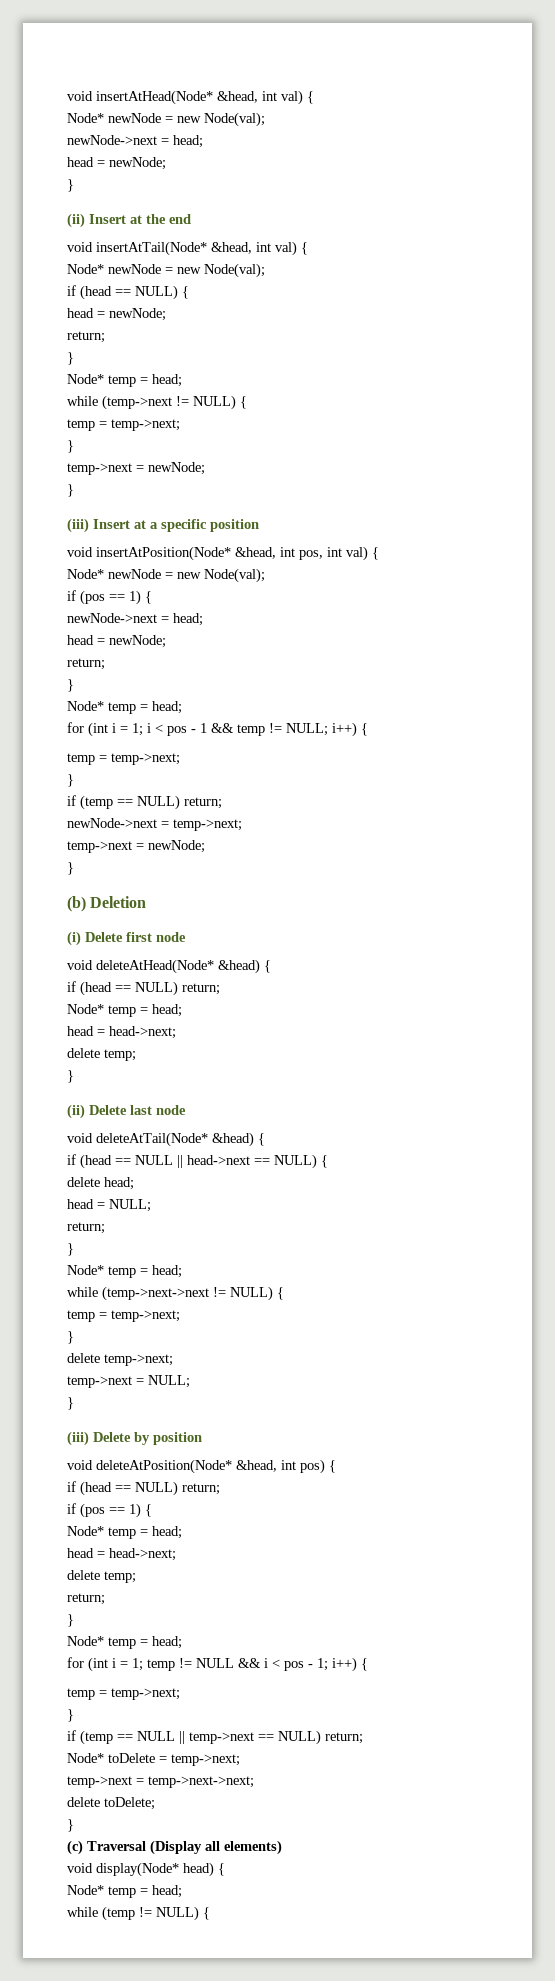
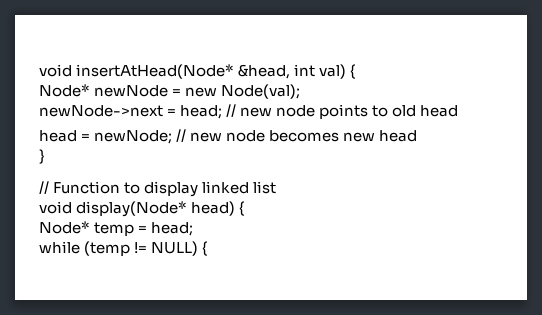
[67,157,166,170] [67,179,74,192] [67,213,191,228] [67,241,308,256] [67,263,265,278] [67,285,189,300] [67,308,166,321] [67,331,105,343] [67,352,74,365] [67,374,182,387] [67,395,247,410] [67,419,180,431] [67,440,74,453] [67,462,205,475] [67,484,74,497] [67,518,259,533] [67,546,379,561] [67,568,265,583] [67,590,152,605] [67,613,203,626] [67,635,166,648] [67,658,105,670] [67,679,74,692] [67,701,182,714] [67,722,368,737] [67,753,180,765] [67,774,74,787] [67,795,222,810] [67,818,242,831] [67,840,205,853] [67,862,74,875] [67,896,147,912] [67,931,186,946] [67,959,271,974] [67,981,220,996] [67,1004,182,1017] [67,1026,176,1039] [67,1048,136,1061] [67,1070,74,1083] [67,1104,186,1119] [67,1132,265,1147] [67,1154,328,1169] [67,1177,134,1190] [67,1199,151,1212] [67,1222,105,1234] [67,1243,74,1256] [67,1265,182,1278] [67,1286,284,1301] [67,1310,180,1322] [67,1331,74,1344] [67,1353,173,1366] [67,1375,190,1388] [67,1397,74,1410] [67,1431,202,1446] [67,1459,336,1474] [67,1481,220,1496] [67,1503,152,1518] [67,1526,182,1539] [67,1548,176,1561] [67,1570,136,1583] [67,1593,105,1605] [67,1614,74,1627] [67,1636,182,1649] [67,1657,368,1672] [67,1688,180,1700] [67,1709,74,1722] [67,1730,363,1745] [67,1753,240,1766] [67,1776,254,1788] [67,1797,155,1810] [67,1819,74,1832] [67,1840,282,1855] // head = newNode; // } // (ii) Insert at the end // void insertAtTail(Node* &head, int val) { // Node* newNode = new Node(val); // if (head == NULL) { // head = newNode; // return; // } // Node* temp = head; // while (temp->next != NULL) { // temp = temp->next; // } // temp->next = newNode; // } // (iii) Insert at a specific position // void insertAtPosition(Node* &head, int pos, int val) { // Node* newNode = new Node(val); // if (pos == 1) { // newNode->next = head; // head = newNode; // return; // } // Node* temp = head; // for (int i = 1; i < pos - 1 && temp != NULL; i++) { // temp = temp->next; // } // if (temp == NULL) return; // newNode->next = temp->next; // temp->next = newNode; // } // (b) Deletion // (i) Delete first node // void deleteAtHead(Node* &head) { // if (head == NULL) return; // Node* temp = head; // head = head->next; // delete temp; // } // (ii) Delete last node // void deleteAtTail(Node* &head) { // if (head == NULL || head->next == NULL) { // delete head; // head = NULL; // return; // } // Node* temp = head; // while (temp->next->next != NULL) { // temp = temp->next; // } // delete temp->next; // temp->next = NULL; // } // (iii) Delete by position // void deleteAtPosition(Node* &head, int pos) { // if (head == NULL) return; // if (pos == 1) { // Node* temp = head; // head = head->next; // delete temp; // return; // } // Node* temp = head; // for (int i = 1; temp != NULL && i < pos - 1; i++) { // temp = temp->next; // } // if (temp == NULL || temp->next == NULL) return; // Node* toDelete = temp->next; // temp->next = temp->next->next; // delete toDelete; // } // (c) Traversal (Display all elements) -> [226,104,459,119] [39,129,418,144] [39,149,45,164] [39,181,277,197] // new node points to old head // head = newNode; // new node becomes new head // } // // Function to display linked list

